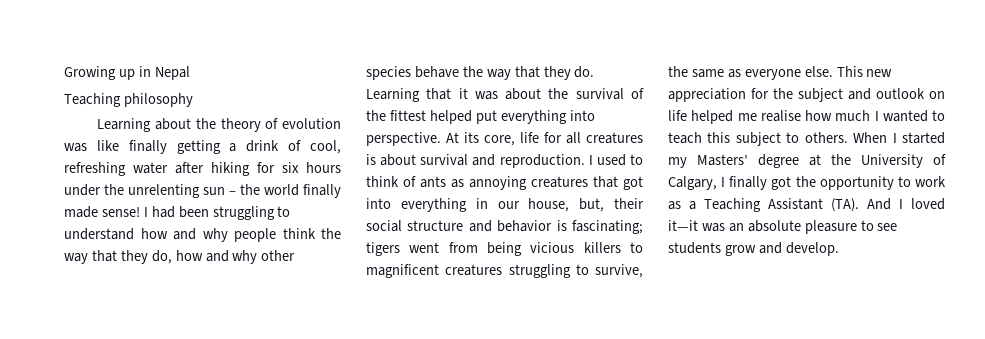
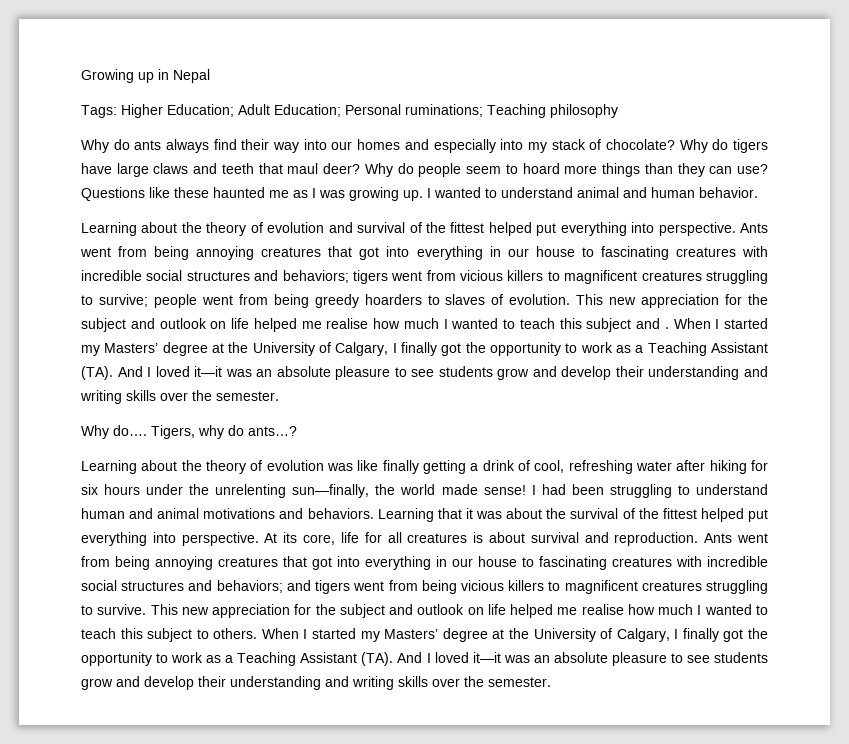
[64,93,193,107] Teaching philosophy -> [81,104,618,118] [81,139,768,153] [81,163,768,177] [81,187,758,201] [81,222,768,236] [80,246,769,260] [81,270,768,284] [81,294,768,308] [81,318,768,332] [81,342,768,356] [81,366,768,380] [80,390,279,404] [81,425,297,439] Tags: Higher Education; Adult Education; Personal ruminations; Teaching philosophy // Why do ants always find their way into our homes and especially into my stack of chocolate? Why do tigers have large claws and teeth that maul deer? Why do people seem to hoard more things than they can use? Questions like these haunted me as I was growing up. I wanted to understand animal and human behavior. // Learning about the theory of evolution and survival of the fittest helped put everything into perspective. Ants went from being annoying creatures that got into everything in our house to fascinating creatures with incredible social structures and behaviors; tigers went from vicious killers to magnificent creatures struggling to survive; people went from being greedy hoarders to slaves of evolution. This new appreciation for the subject and outlook on life helped me realise how much I wanted to teach this subject and . When I started my Masters’ degree at the University of Calgary, I finally got the opportunity to work as a Teaching Assistant (TA). And I loved it—it was an absolute pleasure to see students grow and develop their understanding and writing skills over the semester. // Why do…. Tigers, why do ants…?
[203,187,236,195] sun – -> [292,484,370,498] sun—finally,
[303,184,341,198] finally -> (436, 489) none
[140,228,341,242] [64,250,296,264] [366,66,595,80] how and why people think the way that they do, how and why other species behave the way that they do. -> [81,508,374,519] human and animal motivations and behaviors.
[588,154,643,166] [366,176,643,190] [366,198,644,212] [366,220,643,234] I used to think of ants as annoying creatures that got into everything in our house, but, their social structure and behavior is fascinating; -> [704,533,768,543] [81,556,768,570] [81,580,311,593] Ants went from being annoying creatures that got into everything in our house to fascinating creatures with incredible social structures and behaviors; and
[595,264,643,278] [668,66,833,80] survive, the same as everyone else. -> [97,604,147,615] survive.
[785,242,839,256] develop. -> [144,676,551,690] develop their understanding and writing skills over the semester.

